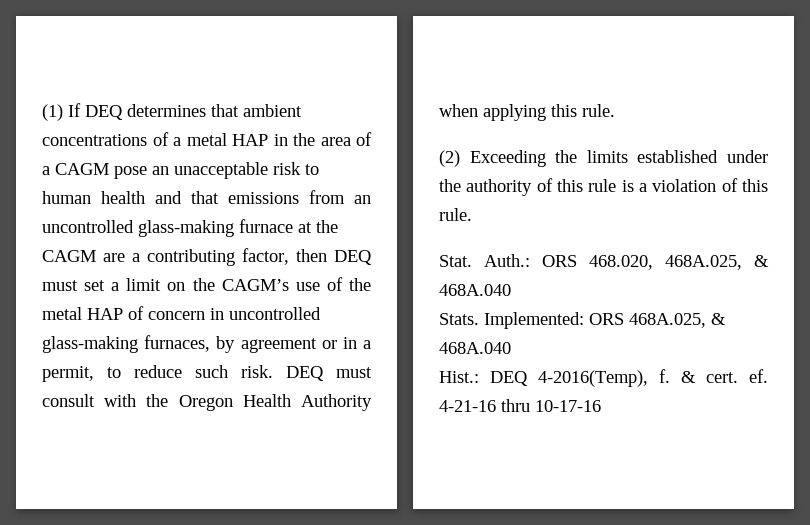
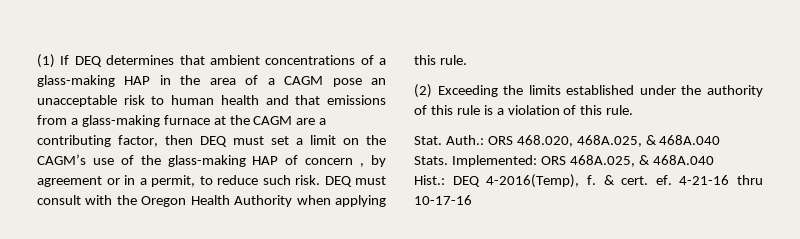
[186,133,227,146] metal -> [37,75,115,87] glass-making
[354,195,371,204] [42,220,134,233] an uncontrolled -> [70,118,78,125] a
[42,307,82,320] metal -> [167,155,246,167] glass-making
[210,307,321,320] [42,335,211,353] in uncontrolled glass-making furnaces, -> [360,163,365,167] ,

